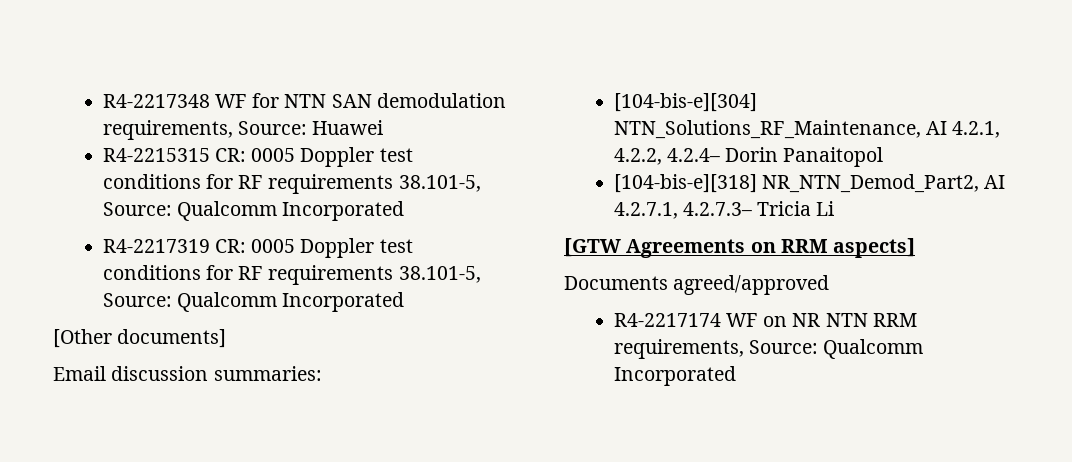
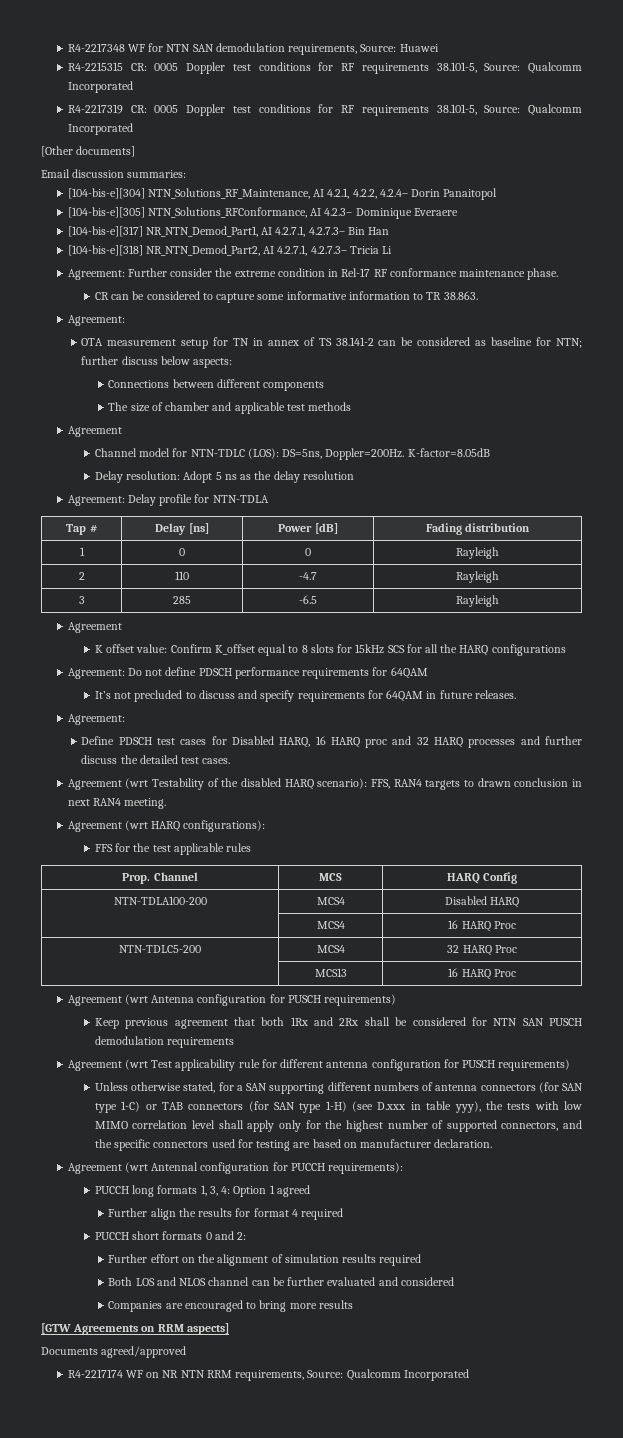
(884, 157) none -> [67,207,458,219] [67,226,390,237] // [104-bis-e][305] NTN_Solutions_RFConformance, AI 4.2.3– Dominique Everaere // [104-bis-e][317] NR_NTN_Demod_Part1, AI 4.2.7.1, 4.2.7.3– Bin Han
(835, 208) none -> [67,268,559,280] [94,291,478,303] [67,315,125,326] [81,337,582,349] [81,356,233,368] [108,379,325,391] [108,402,352,414] [67,426,122,437] [94,448,490,460] [94,471,354,483] [67,494,269,506] [66,524,98,535] [155,523,209,535] [278,523,338,534] [425,523,531,535] [79,547,85,556] [179,548,185,556] [305,548,311,556] [456,547,499,559] [78,572,85,580] [175,571,189,580] [299,572,317,580] [456,571,499,583] [78,596,85,604] [173,596,191,604] [299,595,317,604] [456,595,499,607] [67,622,122,633] [94,644,566,656] [67,667,428,679] [94,690,516,702] [67,714,125,725] [81,736,583,748] [81,755,231,764] [67,778,583,790] [67,798,167,809] [67,820,266,832] [94,843,252,855] [122,872,198,884] [319,873,342,881] [446,872,518,884] [113,896,207,905] [316,897,345,905] [444,896,520,908] [316,921,345,929] [448,920,516,932] [119,945,201,953] [316,945,345,953] [447,945,517,956] [314,968,347,977] [448,968,516,980] [67,994,397,1006] [94,1017,582,1029] [94,1036,235,1048] [67,1059,571,1071] [94,1082,583,1094] [94,1101,582,1113] [94,1120,583,1132] [94,1139,493,1151] [67,1162,404,1174] [94,1185,310,1197] [108,1208,344,1220] [94,1231,247,1240] [108,1254,422,1266] [108,1277,454,1286] [108,1300,353,1312] // Agreement: Further consider the extreme condition in Rel-17 RF conformance maintenance phase. // CR can be considered to capture some informative information to TR 38.863. // Agreement: // OTA measurement setup for TN in annex of TS 38.141-2 can be considered as baseline for NTN; further discuss below aspects: // Connections between different components // The size of chamber and applicable test methods // Agreement // Channel model for NTN-TDLC (LOS): DS=5ns, Doppler=200Hz. K-factor=8.05dB // Delay resolution: Adopt 5 ns as the delay resolution // Agreement: Delay profile for NTN-TDLA // Tap # | Delay [ns] | Power [dB] | Fading distribution // 1 | 0 | 0 | Rayleigh // 2 | 110 | -4.7 | Rayleigh // 3 | 285 | -6.5 | Rayleigh // Agreement // K offset value: Confirm K_offset equal to 8 slots for 15kHz SCS for all the HARQ configurations // Agreement: Do not define PDSCH performance requirements for 64QAM // It’s not precluded to discuss and specify requirements for 64QAM in future releases. // Agreement: // Define PDSCH test cases for Disabled HARQ, 16 HARQ proc and 32 HARQ processes and further discuss the detailed test cases. // Agreement (wrt Testability of the disabled HARQ scenario): FFS, RAN4 targets to drawn conclusion in next RAN4 meeting. // Agreement (wrt HARQ configurations): // FFS for the test applicable rules // Prop. Channel | MCS | HARQ Config // NTN-TDLA100-200 | MCS4 | Disabled HARQ // | MCS4 | 16 HARQ Proc // NTN-TDLC5-200 | MCS4 | 32 HARQ Proc // | MCS13 | 16 HARQ Proc // Agreement (wrt Antenna configuration for PUSCH requirements) // Keep previous agreement that both 1Rx and 2Rx shall be considered for NTN SAN PUSCH demodulation requirements // Agreement (wrt Test applicability rule for different antenna configuration for PUSCH requirements) // Unless otherwise stated, for a SAN supporting different numbers of antenna connectors (for SAN type 1-C) or TAB connectors (for SAN type 1-H) (see D.xxx in table yyy), the tests with low MIMO correlation level shall apply only for the highest number of supported connectors, and the specific connectors used for testing are based on manufacturer declaration. // Agreement (wrt Antennal configuration for PUCCH requirements): // PUCCH long formats 1, 3, 4: Option 1 agreed // Further align the results for format 4 required // PUCCH short formats 0 and 2: // Further effort on the alignment of simulation results required // Both LOS and NLOS channel can be further evaluated and considered // Companies are encouraged to bring more results

